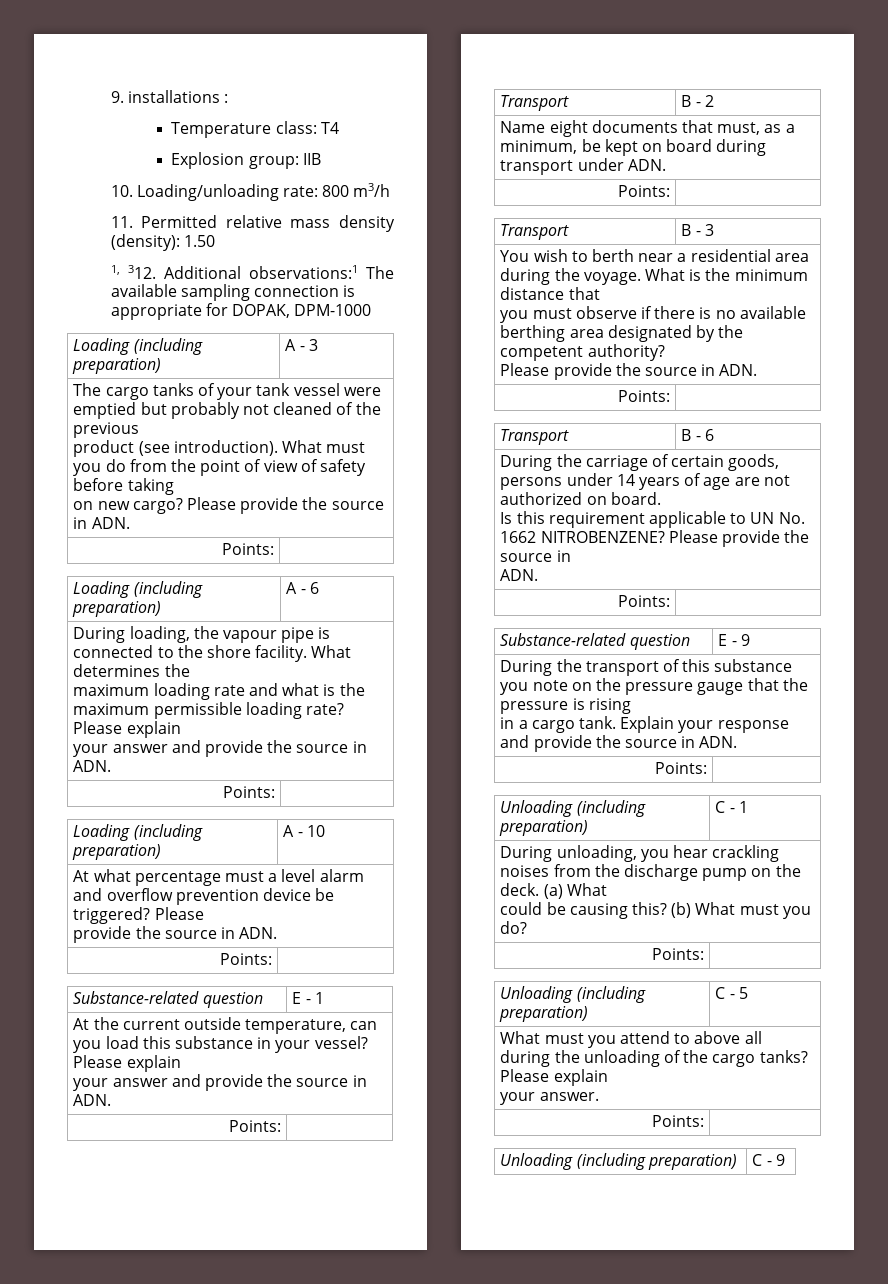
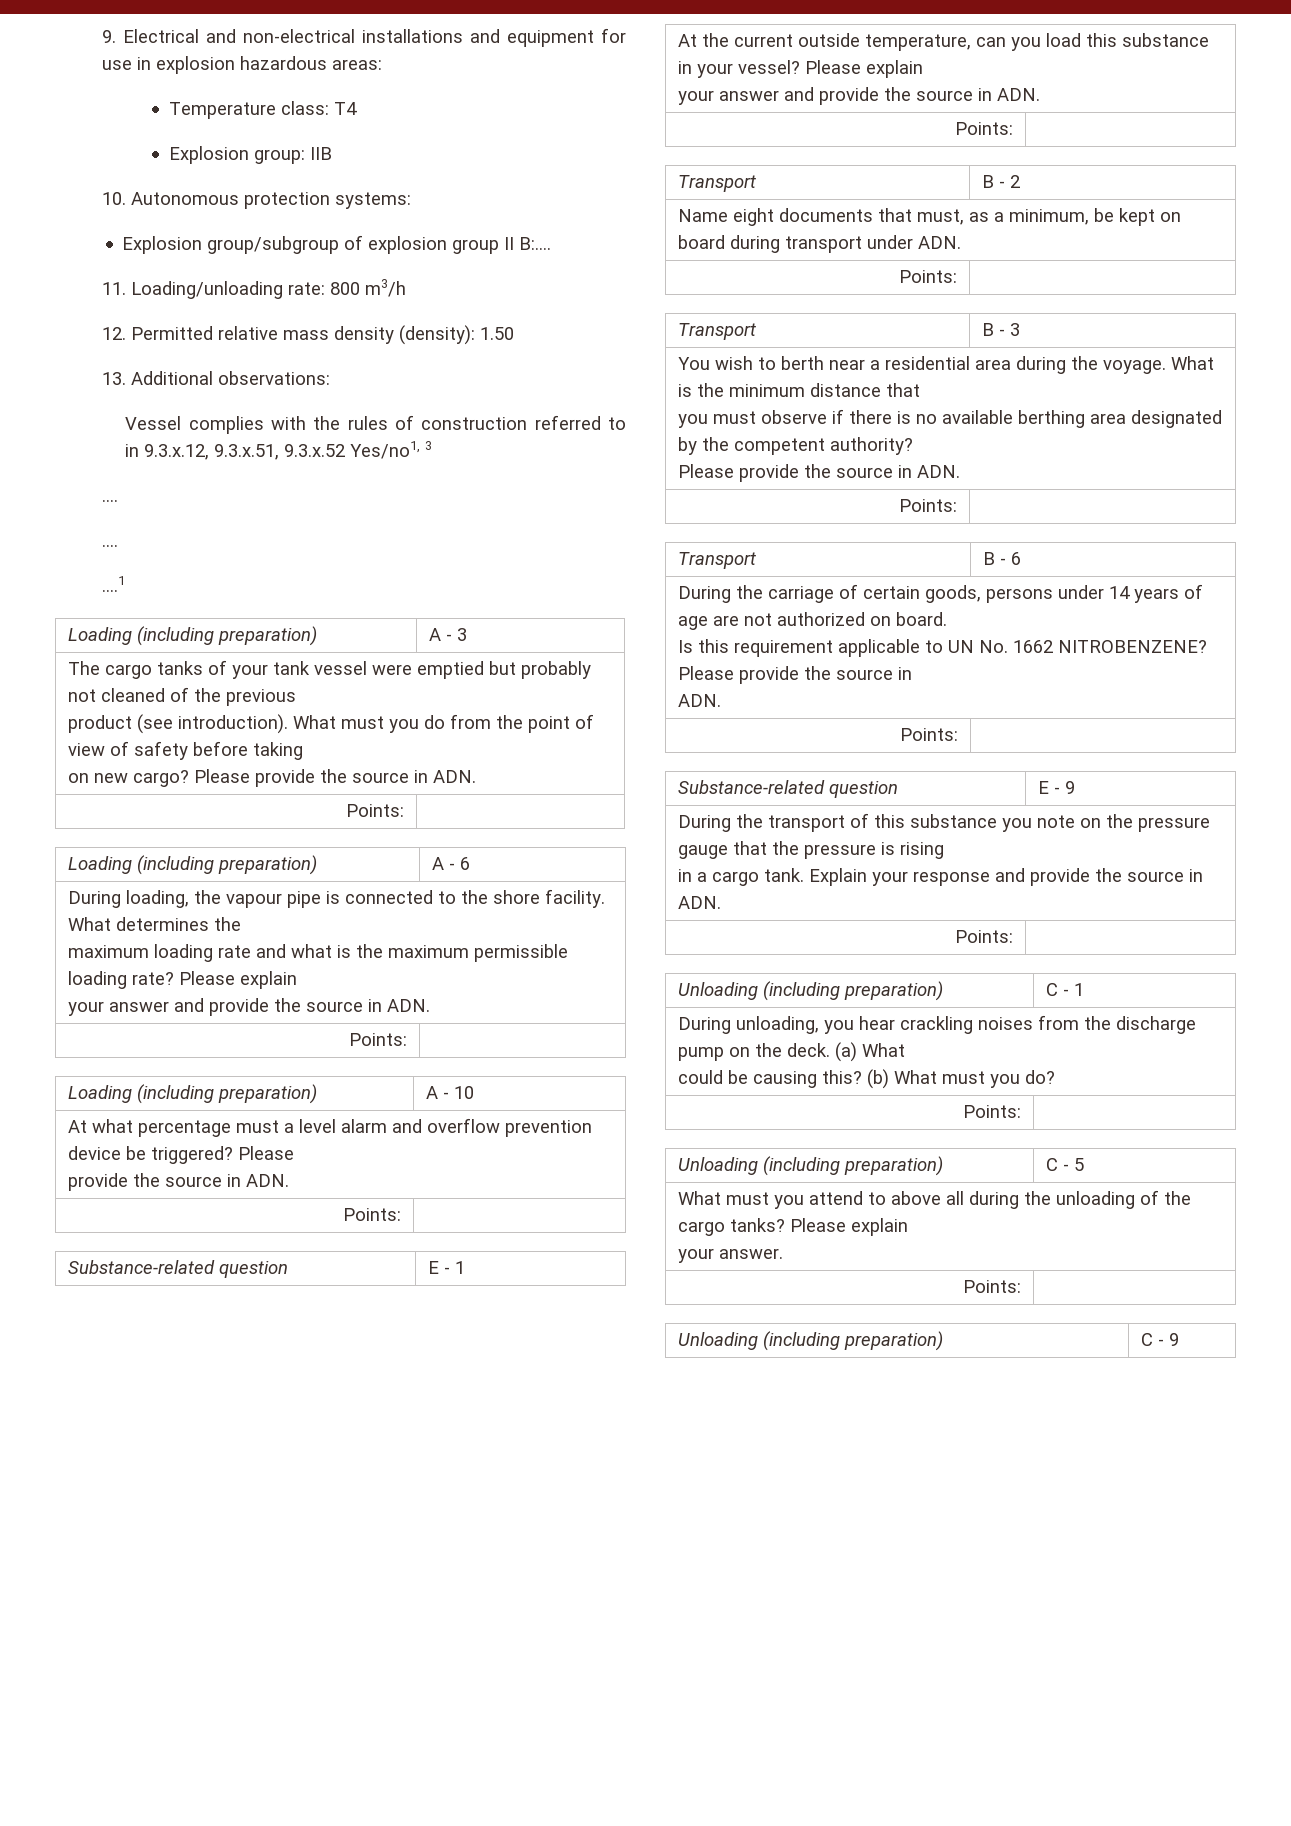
[127,90,229,103] installations : -> [122,28,626,47] [101,56,382,74] Electrical and non-electrical installations and equipment for use in explosion hazardous areas:
(133, 191) none -> [130,192,411,209] [122,235,552,254] [101,282,126,295] Autonomous protection systems: // Explosion group/subgroup of explosion group II B:.... // 11.
[110,216,133,228] 11. -> [101,327,126,340] 12.
[110,265,394,279] [110,284,356,301] [110,303,372,320] 1, 312. Additional observations:1 The available sampling connection is appropriate for DOPAK, DPM-1000 -> [101,371,330,385] [125,415,626,434] [125,441,433,460] [101,499,118,502] [101,544,118,547] [101,576,125,592] 13. Additional observations: // Vessel complies with the rules of construction referred to in 9.3.x.12, 9.3.x.51, 9.3.x.52 Yes/no1, 3 // .... // .... // ....1

